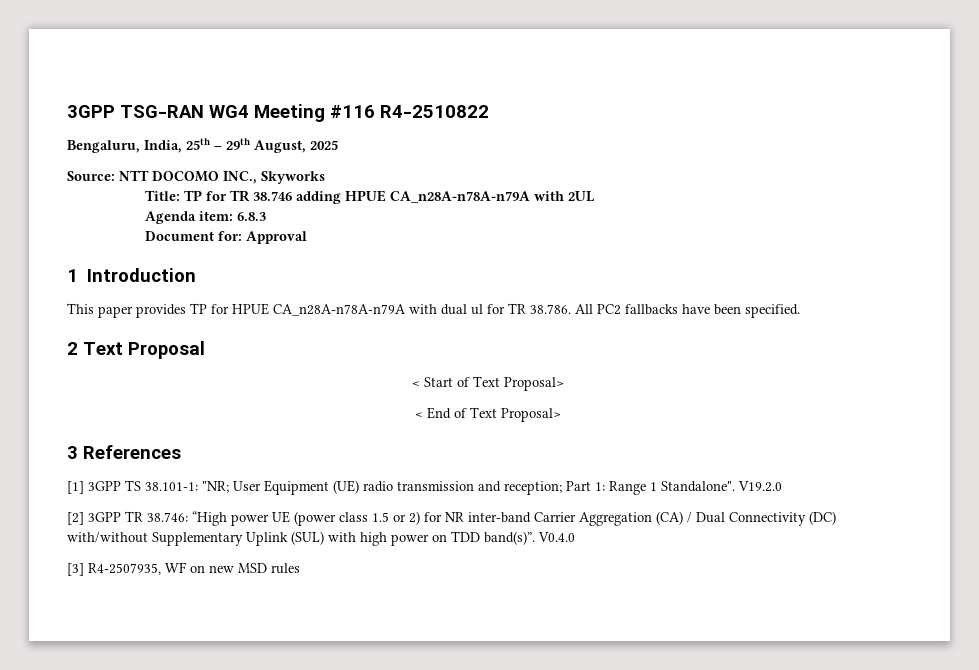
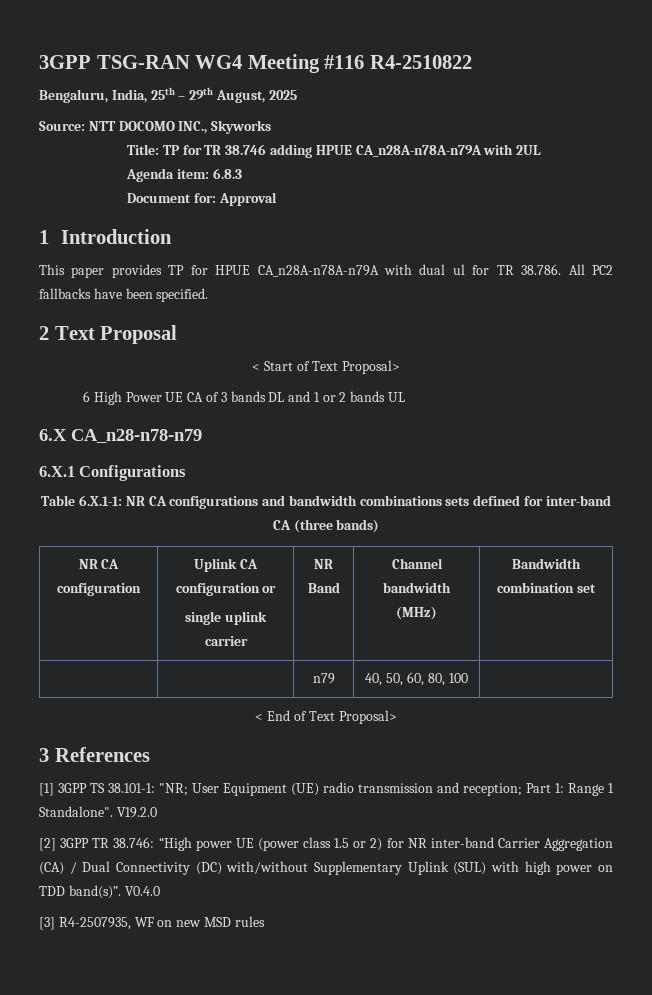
(564, 384) none -> [83,391,405,405] [39,429,202,443] [39,465,187,481] [41,495,611,509] [272,519,380,533] [78,559,120,569] [57,583,141,596] [194,558,258,572] [175,583,277,596] [185,611,267,625] [204,636,248,646] [314,559,333,569] [307,582,340,593] [391,558,443,569] [383,582,451,593] [396,606,437,620] [512,558,581,569] [497,582,596,593] [312,673,335,684] [365,672,468,686] // 6 High Power UE CA of 3 bands DL and 1 or 2 bands UL // 6.X CA_n28-n78-n79 // 6.X.1 Configurations // Table 6.X.1-1: NR CA configurations and bandwidth combinations sets defined for inter-band CA (three bands) // NR CA configuration | Uplink CA configuration or // single uplink carrier | NR Band | Channel bandwidth (MHz) | Bandwidth combination set // | | n79 | 40, 50, 60, 80, 100 |

